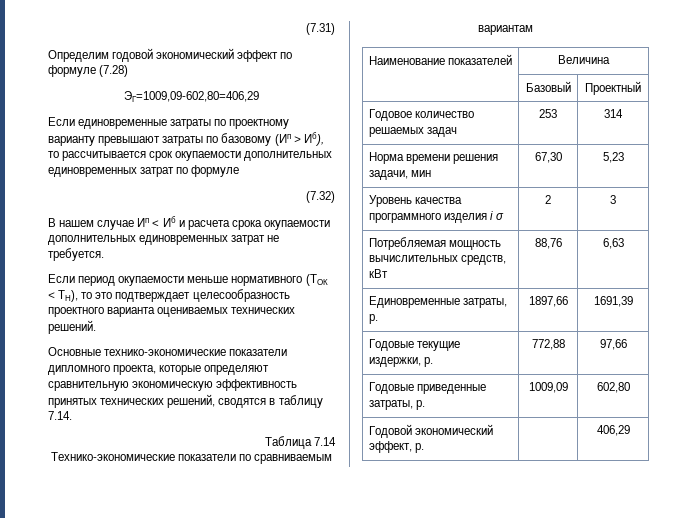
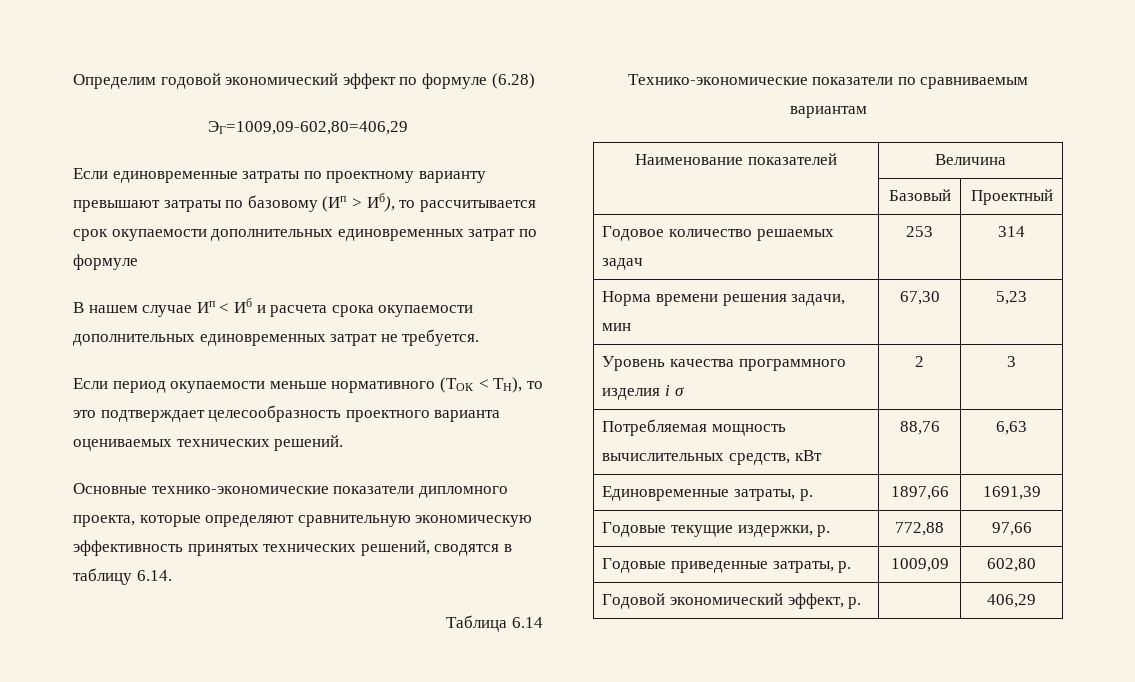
[306,23,335,35] (7.31) // -> (73, 81) none
[99,65,129,77] (7.28) -> [491,73,535,89] (6.28)
[306,191,335,203] // (7.32) -> (138, 262) none
[48,411,72,420] 7.14. -> [136,570,172,581] 6.14.
[314,437,336,446] 7.14 -> [511,617,543,628] 6.14

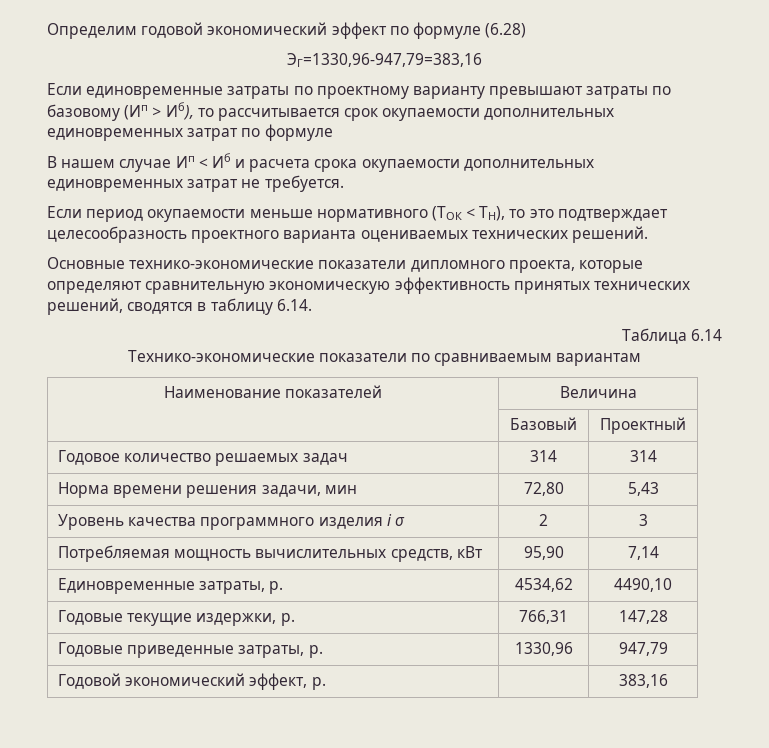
[208,121,408,135] ЭГ=1009,09-602,80=406,29 -> [287,53,482,67] ЭГ=1330,96-947,79=383,16
[906,226,933,237] 253 -> [530,450,557,462] 314
[899,291,940,305] [996,291,1027,305] 67,30 | 5,23 -> [523,482,564,496] [627,482,659,496] 72,80 | 5,43
[899,421,940,435] [996,421,1027,435] 88,76 | 6,63 -> [523,546,564,560] [627,546,659,560] 95,90 | 7,14
[890,486,949,500] [982,486,1041,500] 1897,66 | 1691,39 -> [514,578,573,592] [614,578,672,592] 4534,62 | 4490,10
[895,522,944,536] [991,522,1032,536] 772,88 | 97,66 -> [519,610,568,624] [618,610,668,624] 766,31 | 147,28
[890,558,949,572] [987,558,1036,572] 1009,09 | 602,80 -> [514,642,573,656] [618,642,668,656] 1330,96 | 947,79
[987,594,1036,608] 406,29 -> [618,674,668,688] 383,16

